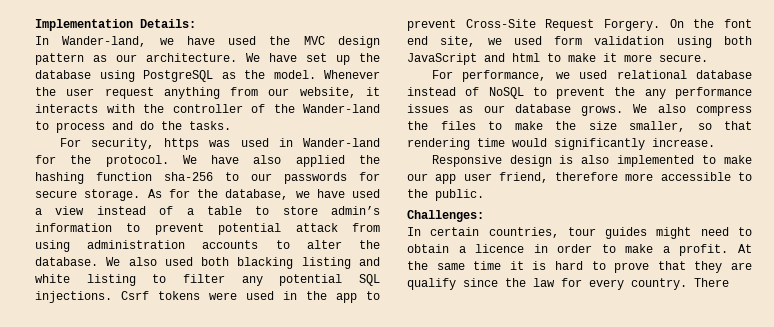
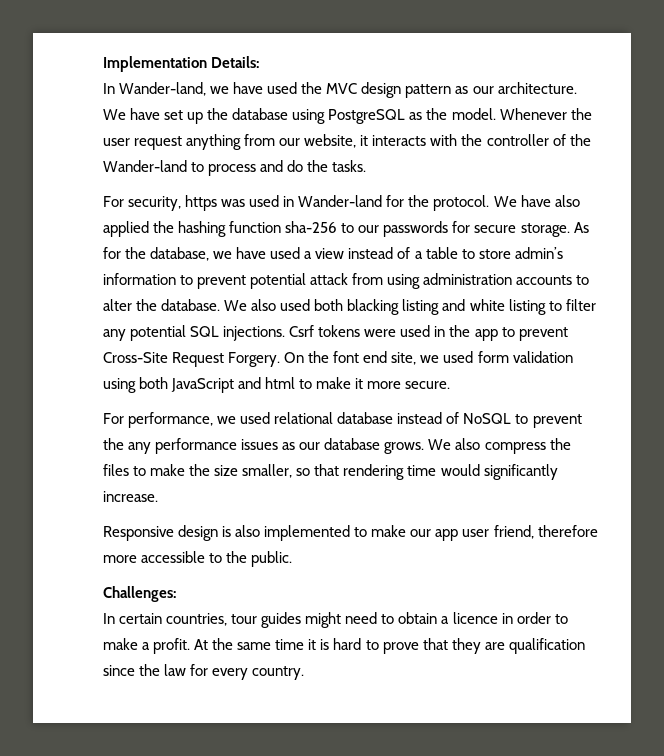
[407,278,456,290] qualify -> [508,638,585,654] qualification
[694,278,729,287] There -> (305, 673) none

